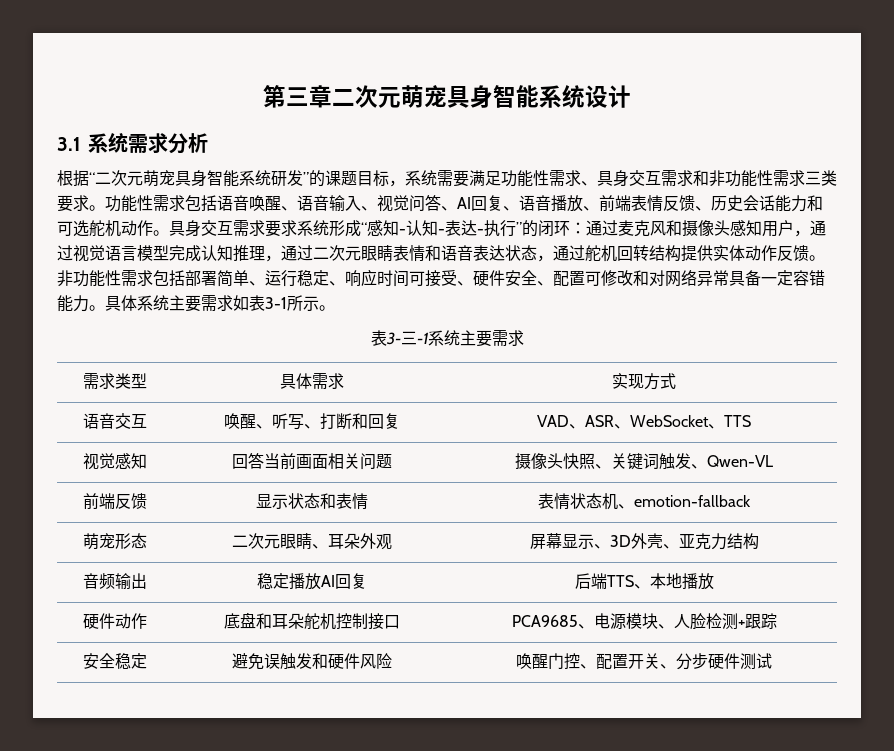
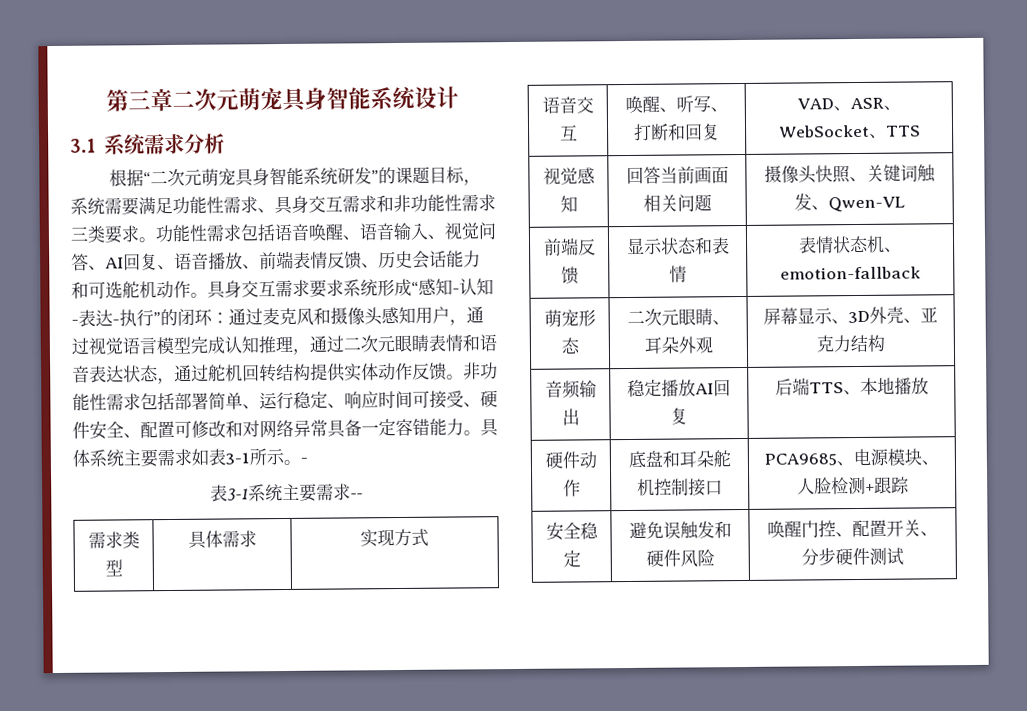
[370,330,524,347] // 表3-三-1系统主要需求 -> [300,457,308,463] [209,483,363,502] - // 表3-1系统主要需求--

